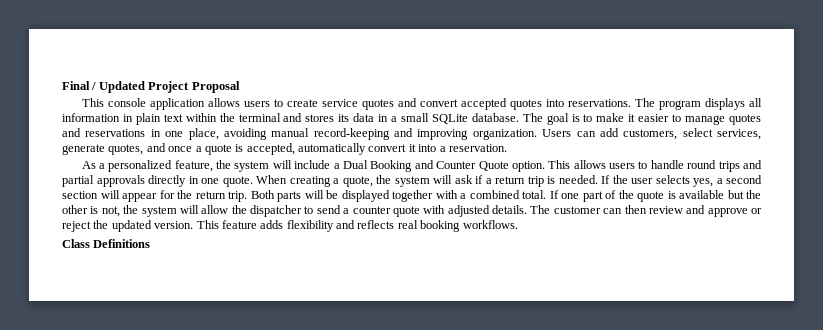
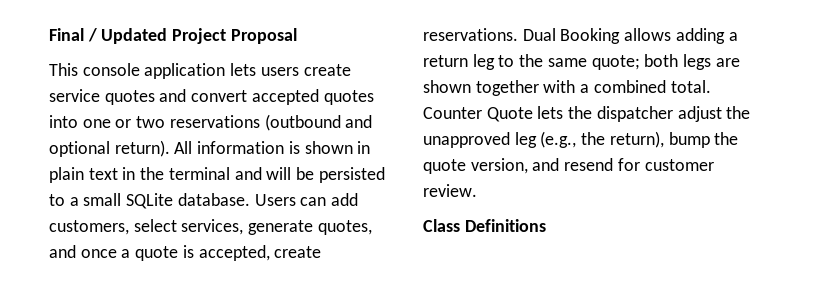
[207,98,283,107] allows users to -> [230,63,299,76] lets users
[567,98,763,110] [62,113,120,122] reservations. The program displays all information -> [82,114,373,131] [49,140,353,157] one or two reservations (outbound and optional return). All information is shown
[185,113,217,122] within -> [122,167,136,180] in
[305,113,761,125] [62,128,537,140] stores its data in a small SQLite database. The goal is to make it easier to manage quotes and reservations in one place, avoiding manual record-keeping and improving organization. -> [266,167,385,183] [49,193,250,209] will be persisted to a small SQLite database.
[298,143,507,155] [81,160,762,172] [62,175,762,187] [62,190,390,202] automatically convert it into a reservation. // As a personalized feature, the system will include a Dual Booking and Counter Quote option. This allows users to handle round trips and partial approvals directly in one quote. When creating a quote, the system will ask if a return trip is needed. If the user selects yes, a second section will appear for the return trip. Both parts will be displayed -> [274,246,322,258] [423,28,738,44] [423,54,740,70] [423,80,471,93] create reservations. Dual Booking allows adding a return leg to the same quote; both legs are shown
[549,190,761,202] [62,205,762,217] [62,220,518,232] If one part of the quote is available but the other is not, the system will allow the dispatcher to send a counter quote with adjusted details. The customer can then review and approve or reject the updated version. This feature adds flexibility and reflects real booking workflows. -> [423,106,751,122] [423,131,739,148] [423,158,714,174] [423,184,477,197] Counter Quote lets the dispatcher adjust the unapproved leg (e.g., the return), bump the quote version, and resend for customer review.

